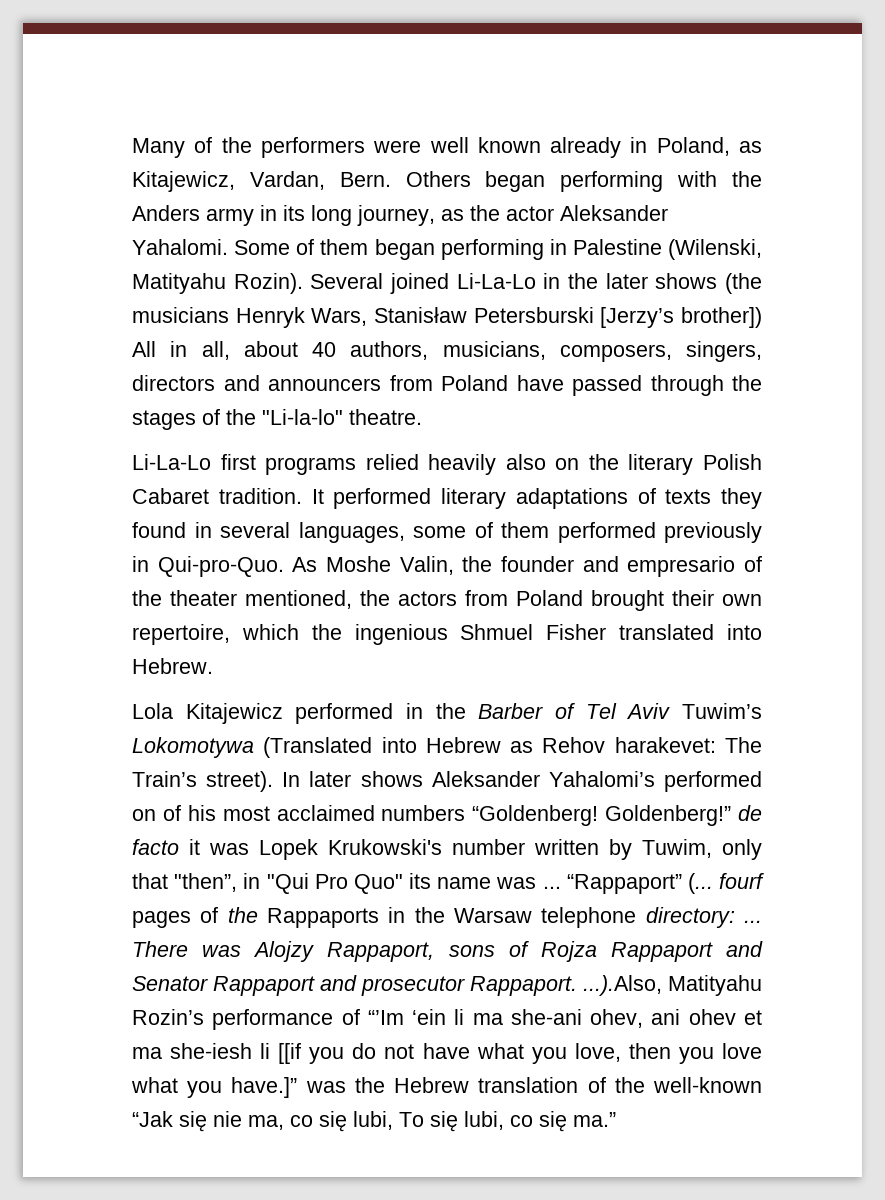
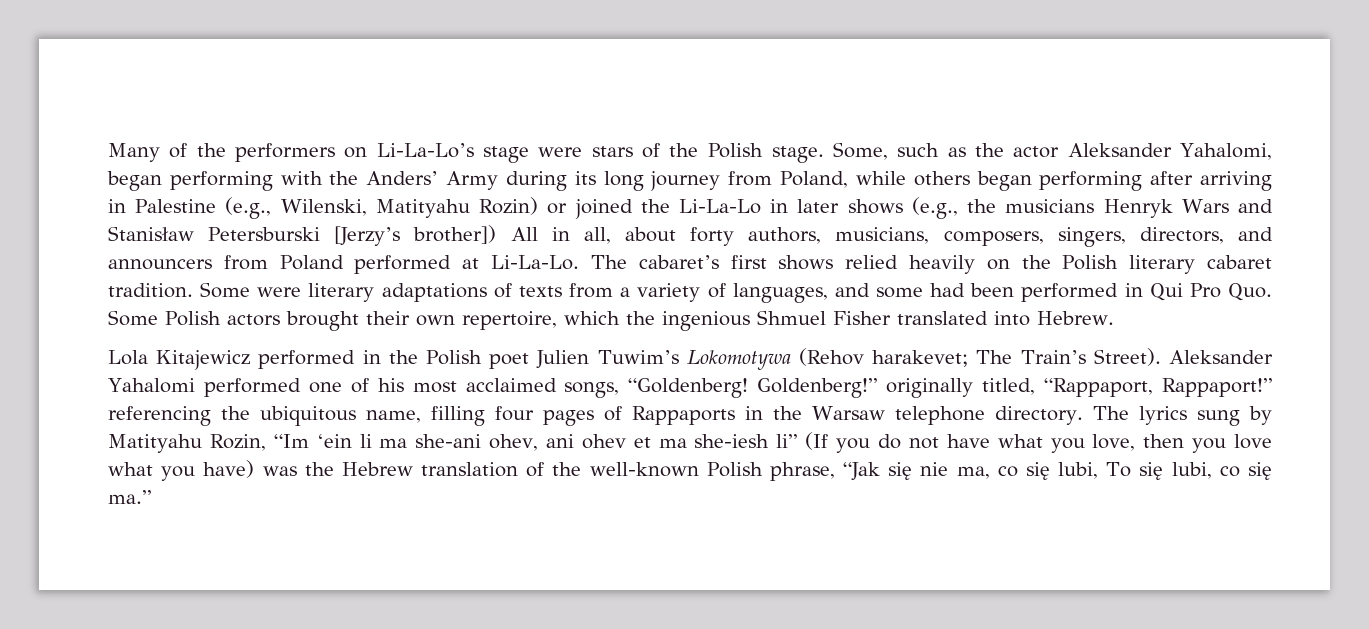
[373,137,762,158] [132,171,762,192] [132,205,668,226] [132,239,762,260] [132,273,449,294] were well known already in Poland, as Kitajewicz, Vardan, Bern. Others began performing with the Anders army in its long journey, as the actor Aleksander Yahalomi. Some of them began performing in Palestine (Wilenski, Matityahu Rozin). Several joined -> [344,142,1273,163] [107,171,1272,191] [108,197,670,219] on Li-La-Lo’s stage were stars of the Polish stage. Some, such as the actor Aleksander Yahalomi, began performing with the Anders’ Army during its long journey from Poland, while others began performing after arriving in Palestine (e.g., Wilenski, Matityahu Rozin) or joined the
[568,273,762,294] [132,307,368,328] the later shows (the musicians Henryk Wars, -> [797,197,1273,219] later shows (e.g., the musicians Henryk Wars and
[312,342,336,357] 40 -> [690,227,735,246] forty
[132,375,215,391] directors -> [1139,227,1224,244] directors,
[516,375,762,396] [132,409,422,430] [132,454,357,475] have passed through the stages of the "Li-la-lo" theatre. // Li-La-Lo first programs -> [354,255,834,274] performed at Li-La-Lo. The cabaret’s first shows
[505,454,546,470] also -> (975, 264) none
[628,454,762,475] [132,488,762,509] [132,522,762,543] [132,556,763,577] [132,590,583,609] literary Polish Cabaret tradition. It performed literary adaptations of texts they found in several languages, some of them performed previously in Qui-pro-Quo. As Moshe Valin, the founder and empresario of the theater mentioned, the actors from Poland -> [1062,255,1272,274] [108,282,1272,303] [108,310,280,326] Polish literary cabaret tradition. Some were literary adaptations of texts from a variety of languages, and some had been performed in Qui Pro Quo. Some Polish actors
[478,703,763,719] [132,737,762,758] [132,771,762,792] [132,809,156,821] Barber of Tel Aviv Tuwim’s Lokomotywa (Translated into Hebrew as Rehov harakevet: The Train’s street). In later shows Aleksander Yahalomi’s performed on -> [426,348,1273,370] [108,378,342,397] Polish poet Julien Tuwim’s Lokomotywa (Rehov harakevet; The Train’s Street). Aleksander Yahalomi performed one
[381,805,466,821] numbers -> [564,382,620,398] songs,
[738,805,762,821] [132,839,762,860] [132,873,764,894] de facto it was Lopek Krukowski's number written by Tuwim, only that "then”, in "Qui Pro Quo" its name was ... “Rappaport” (... fourf -> [886,378,1272,398] [108,406,535,426] originally titled, “Rappaport, Rappaport!” referencing the ubiquitous name, filling four
[227,907,258,923] the -> (623, 413) none
[645,907,762,928] [132,941,763,962] [132,975,762,996] [132,1009,404,1030] directory: ... There was Alojzy Rappaport, sons of Rojza Rappaport and Senator Rappaport and prosecutor Rappaport. ...).Also, Matityahu Rozin’s performance of “’Im -> [995,406,1273,426] [108,434,309,453] directory. The lyrics sung by Matityahu Rozin, “Im
[260,1043,302,1064] li [[if -> [776,432,829,450] li” (If
[231,1077,298,1098] have.]” -> [203,460,255,478] have)
(762, 1085) none -> [706,462,835,481] Polish phrase,

